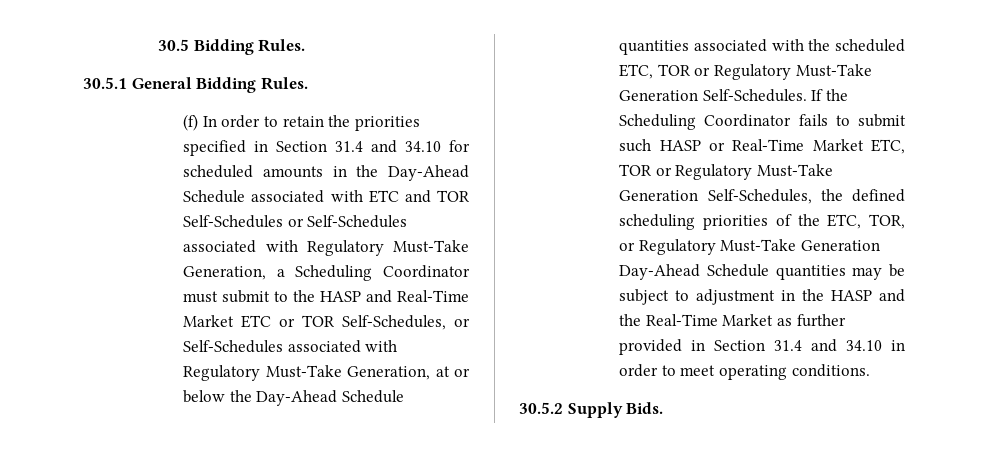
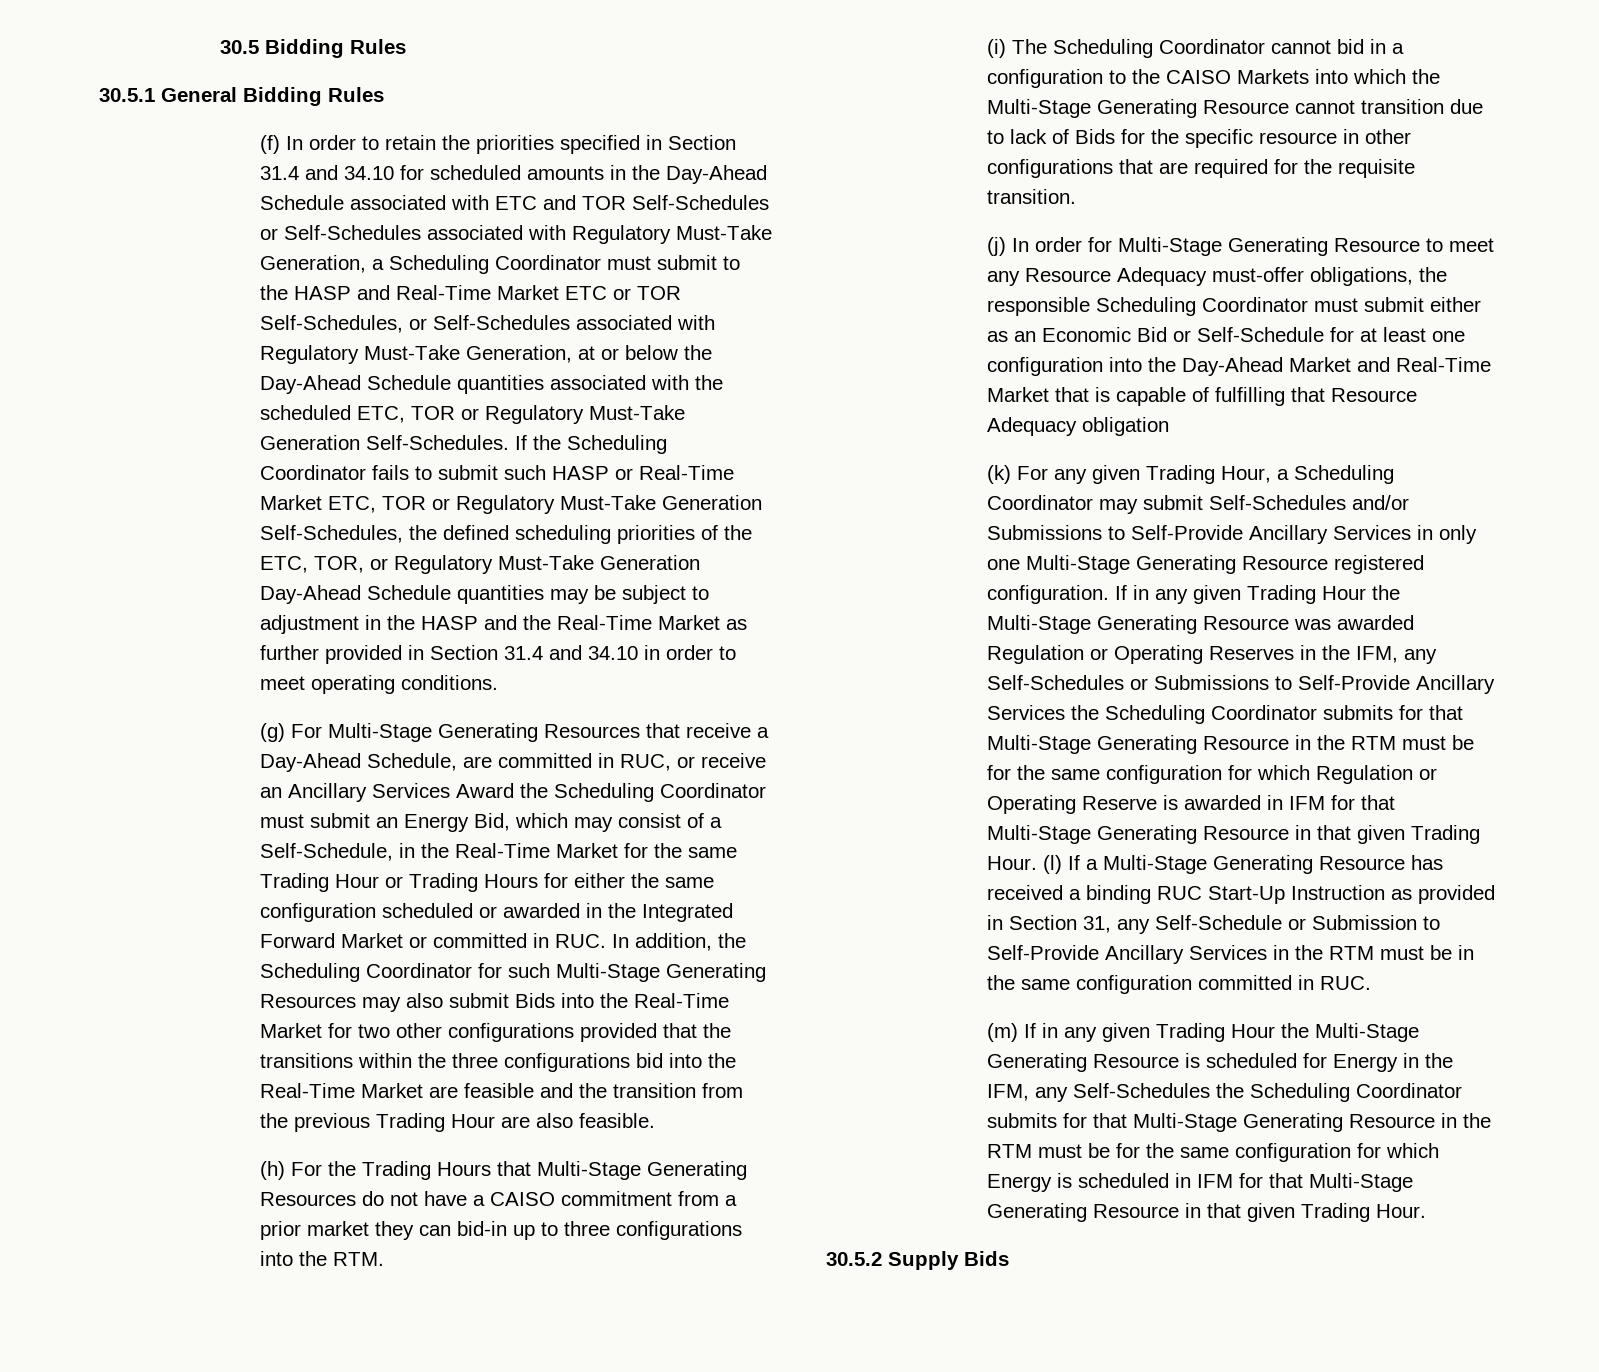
[258,39,306,52] Rules. -> [350,39,407,54] Rules
[260,77,308,90] Rules. -> [328,87,384,102] Rules
(870, 370) none -> [260,723,770,742] [260,753,767,772] [260,783,767,802] [260,813,723,832] [260,843,738,861] [260,873,715,892] [260,903,734,922] [260,933,747,951] [260,963,767,982] [260,993,730,1012] [260,1023,732,1042] [260,1053,737,1072] [260,1083,744,1098] [260,1113,656,1132] [260,1161,748,1180] [260,1191,738,1206] [260,1221,743,1240] [260,1251,385,1266] [987,39,1405,58] [987,69,1441,88] [987,99,1484,118] [987,129,1412,148] [987,159,1416,178] [987,189,1077,204] [987,237,1495,256] [987,267,1448,286] [987,297,1482,316] [987,327,1466,342] [987,357,1492,376] [987,387,1418,406] [987,417,1170,436] [987,465,1395,484] [987,495,1410,514] [987,525,1478,544] [987,555,1425,574] [987,585,1401,604] [987,615,1415,634] [987,645,1438,664] [987,675,1496,694] [987,705,1464,724] [987,735,1475,754] [987,765,1438,784] [987,795,1396,814] [987,825,1481,844] [987,855,1444,874] [987,885,1496,904] [987,915,1441,934] [987,945,1475,964] [987,975,1372,994] [987,1023,1420,1042] [987,1053,1454,1072] [987,1083,1463,1102] [987,1113,1492,1132] [987,1143,1440,1162] [987,1173,1414,1192] [987,1203,1427,1222] // (g) For Multi-Stage Generating Resources that receive a Day-Ahead Schedule, are committed in RUC, or receive an Ancillary Services Award the Scheduling Coordinator must submit an Energy Bid, which may consist of a Self-Schedule, in the Real-Time Market for the same Trading Hour or Trading Hours for either the same configuration scheduled or awarded in the Integrated Forward Market or committed in RUC. In addition, the Scheduling Coordinator for such Multi-Stage Generating Resources may also submit Bids into the Real-Time Market for two other configurations provided that the transitions within the three configurations bid into the Real-Time Market are feasible and the transition from the previous Trading Hour are also feasible. // (h) For the Trading Hours that Multi-Stage Generating Resources do not have a CAISO commitment from a prior market they can bid-in up to three configurations into the RTM. // (i) The Scheduling Coordinator cannot bid in a configuration to the CAISO Markets into which the Multi-Stage Generating Resource cannot transition due to lack of Bids for the specific resource in other configurations that are required for the requisite transition. // (j) In order for Multi-Stage Generating Resource to meet any Resource Adequacy must-offer obligations, the responsible Scheduling Coordinator must submit either as an Economic Bid or Self-Schedule for at least one configuration into the Day-Ahead Market and Real-Time Market that is capable of fulfilling that Resource Adequacy obligation // (k) For any given Trading Hour, a Scheduling Coordinator may submit Self-Schedules and/or Submissions to Self-Provide Ancillary Services in only one Multi-Stage Generating Resource registered configuration. If in any given Trading Hour the Multi-Stage Generating Resource was awarded Regulation or Operating Reserves in the IFM, any Self-Schedules or Submissions to Self-Provide Ancillary Services the Scheduling Coordinator submits for that Multi-Stage Generating Resource in the RTM must be for the same configuration for which Regulation or Operating Reserve is awarded in IFM for that Multi-Stage Generating Resource in that given Trading Hour. (l) If a Multi-Stage Generating Resource has received a binding RUC Start-Up Instruction as provided in Section 31, any Self-Schedule or Submission to Self-Provide Ancillary Services in the RTM must be in the same configuration committed in RUC. // (m) If in any given Trading Hour the Multi-Stage Generating Resource is scheduled for Energy in the IFM, any Self-Schedules the Scheduling Coordinator submits for that Multi-Stage Generating Resource in the RTM must be for the same configuration for which Energy is scheduled in IFM for that Multi-Stage Generating Resource in that given Trading Hour.
[626,402,664,414] Bids. -> [964,1251,1009,1266] Bids

